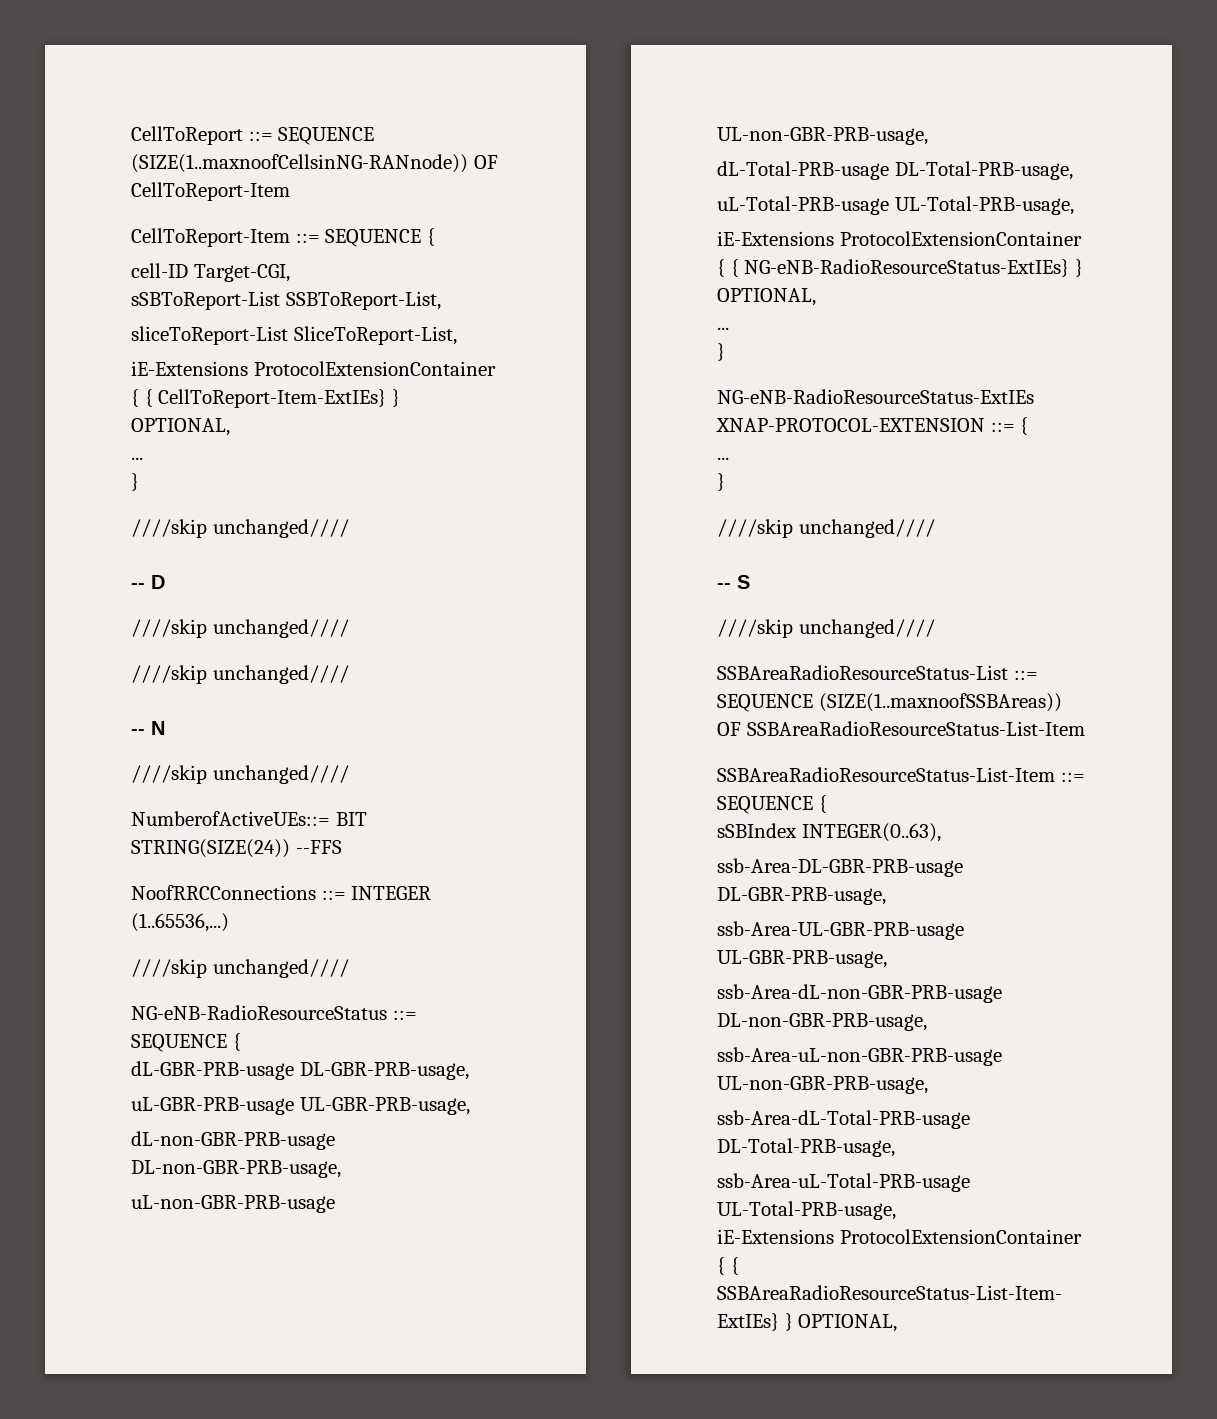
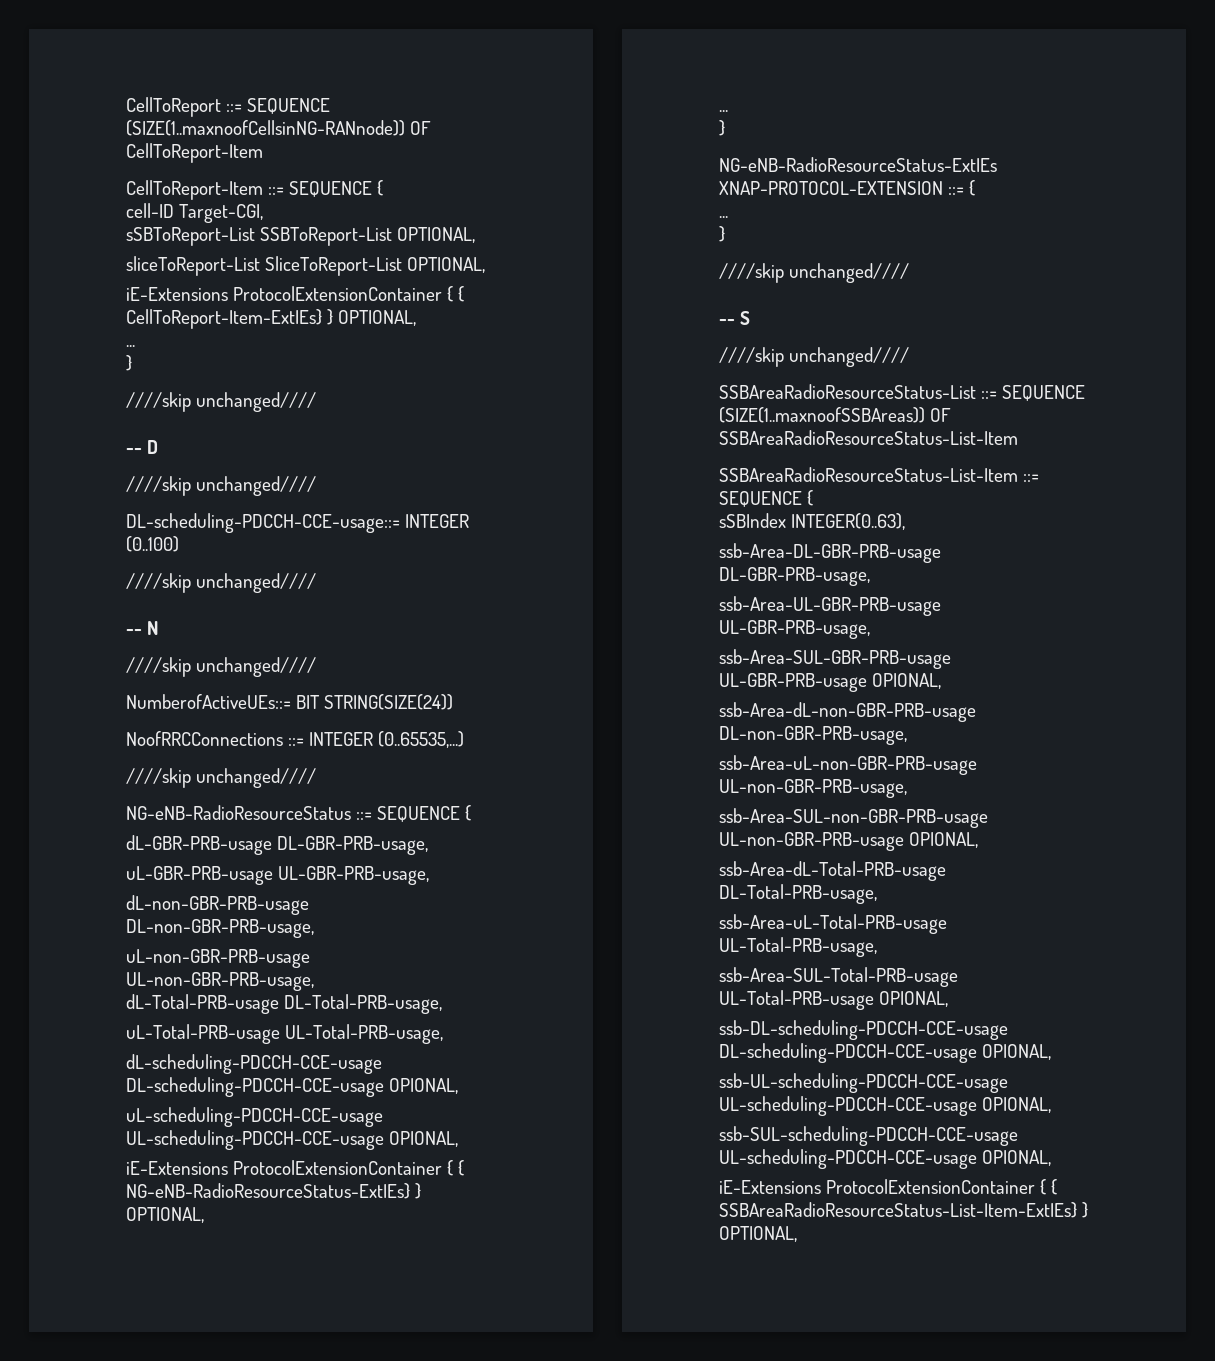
[285,291,441,310] SSBToReport-List, -> [260,227,476,246] SSBToReport-List OPTIONAL,
[293,326,457,345] SliceToReport-List, -> [265,256,486,276] SliceToReport-List OPTIONAL,
(349, 628) none -> [126,513,470,533] [126,536,179,552] // DL-scheduling-PDCCH-CCE-usage::= INTEGER (0..100)
[295,840,342,854] --FFS -> (454, 702) none
[131,913,229,932] (1..65536,...) -> [378,731,465,748] (0..65535,...)
(1074, 205) none -> [126,1054,382,1074] [126,1077,459,1097] [126,1107,383,1127] [126,1130,459,1150] // dL-scheduling-PDCCH-CCE-usage DL-scheduling-PDCCH-CCE-usage OPIONAL, // uL-scheduling-PDCCH-CCE-usage UL-scheduling-PDCCH-CCE-usage OPIONAL,
(887, 959) none -> [719,649,951,669] [719,673,942,692] // ssb-Area-SUL-GBR-PRB-usage UL-GBR-PRB-usage OPIONAL,
(928, 1085) none -> [719,808,988,828] [719,832,979,851] // ssb-Area-SUL-non-GBR-PRB-usage UL-non-GBR-PRB-usage OPIONAL,
(896, 1210) none -> [719,967,958,987] [719,990,949,1010] [719,1020,1008,1040] [719,1043,1052,1063] [719,1073,1008,1093] [719,1096,1052,1116] [719,1126,1018,1146] [719,1149,1052,1169] // ssb-Area-SUL-Total-PRB-usage UL-Total-PRB-usage OPIONAL, // ssb-DL-scheduling-PDCCH-CCE-usage DL-scheduling-PDCCH-CCE-usage OPIONAL, // ssb-UL-scheduling-PDCCH-CCE-usage UL-scheduling-PDCCH-CCE-usage OPIONAL, // ssb-SUL-scheduling-PDCCH-CCE-usage UL-scheduling-PDCCH-CCE-usage OPIONAL,

